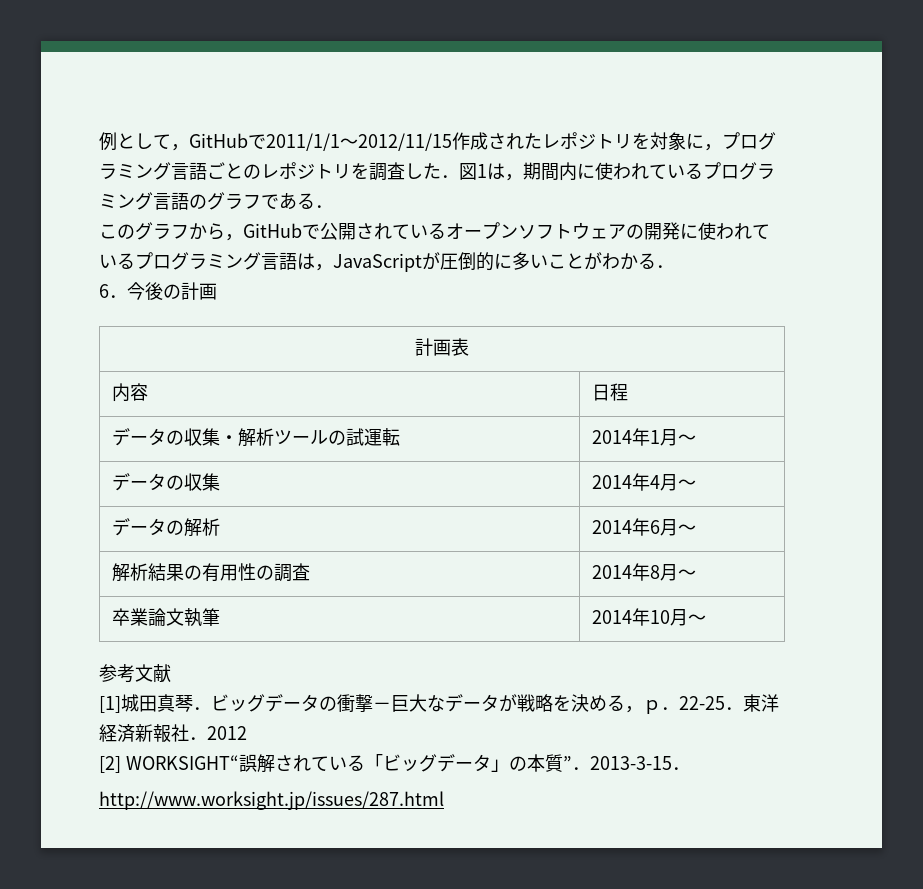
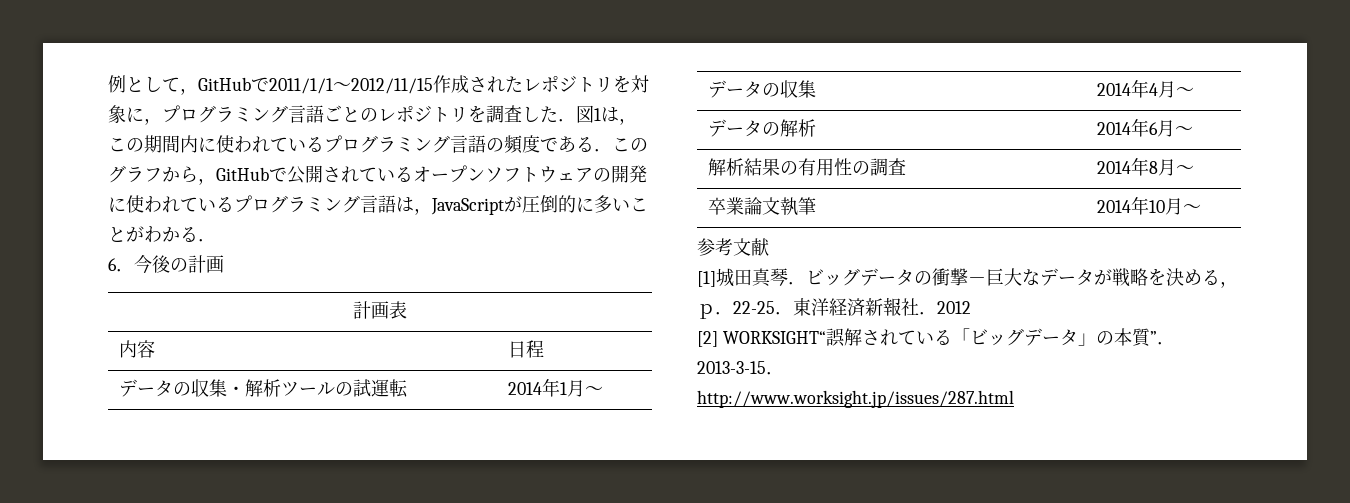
(523, 177) none -> [108,137,144,152] この
[207,192,261,210] グラフ -> [504,135,540,154] 頻度
(333, 206) // -> (612, 150) none

